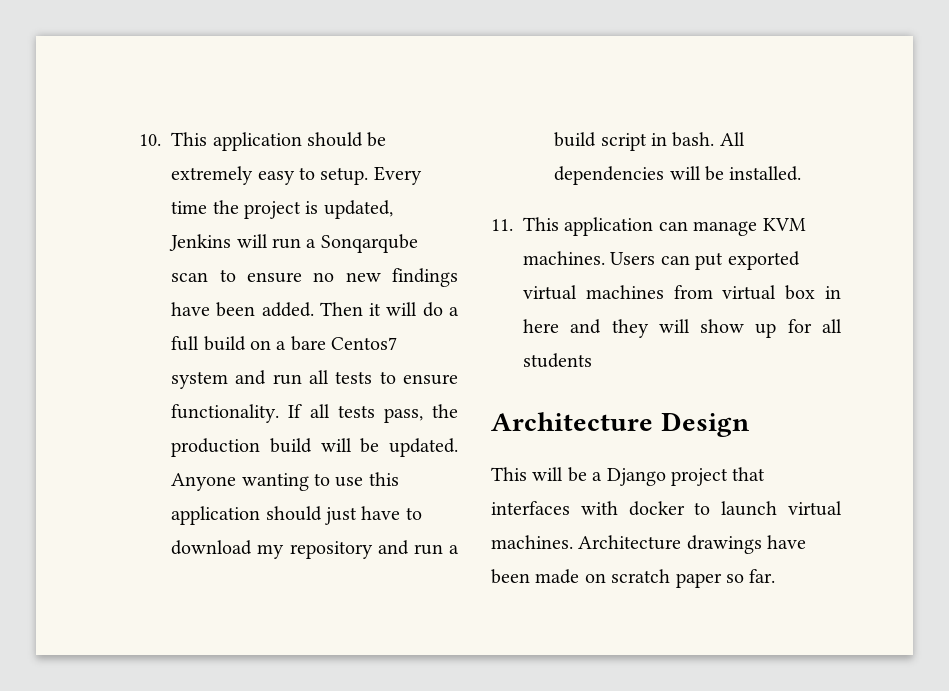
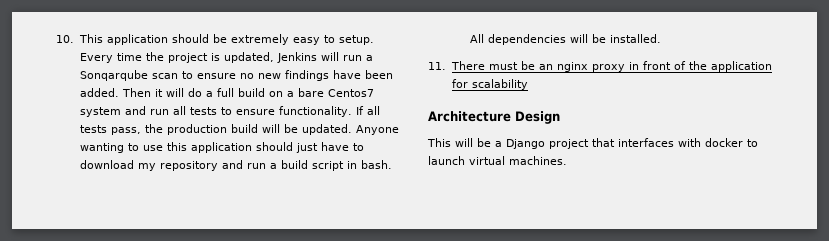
[523,217,806,236] [523,251,800,270] [523,285,841,300] [523,319,842,338] [523,353,592,368] This application can manage KVM machines. Users can put exported virtual machines from virtual box in here and they will show up for all students -> [450,61,772,72] [451,79,528,90] There must be an nginx proxy in front of the application for scalability
[578,535,807,554] [491,569,776,588] Architecture drawings have been made on scratch paper so far. -> (567, 160) none

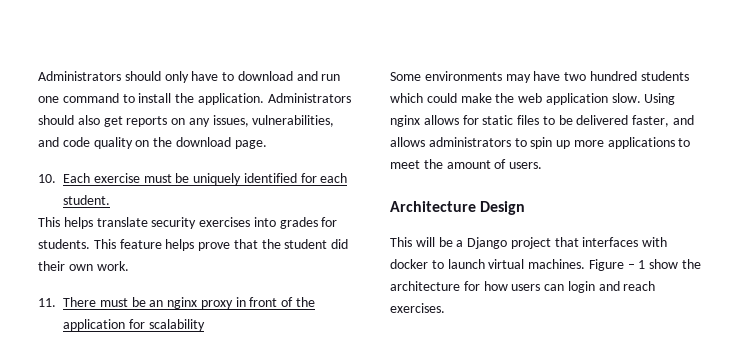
[56,34,374,45] [79,52,373,63] [79,70,393,81] [79,88,374,97] [79,106,380,117] [79,124,399,135] [79,142,364,153] [79,160,392,171] [469,34,661,45] 10. This application should be extremely easy to setup. Every time the project is updated, Jenkins will run a Sonqarqube scan to ensure no new findings have been added. Then it will do a full build on a bare Centos7 system and run all tests to ensure functionality. If all tests pass, the production build will be updated. Anyone wanting to use this application should just have to download my repository and run a build script in bash. All dependencies will be installed. -> [38,71,341,83] [38,93,351,105] [38,115,335,127] [38,137,267,149] [38,173,348,185] [63,195,110,205] [38,217,338,229] [38,239,349,251] [38,261,129,271] Administrators should only have to download and run one command to install the application. Administrators should also get reports on any issues, vulnerabilities, and code quality on the download page. // 10. Each exercise must be uniquely identified for each student. // This helps translate security exercises into grades for students. This feature helps prove that the student did their own work.
(528, 84) none -> [390,71,689,83] [390,93,676,105] [390,115,695,127] [390,137,691,149] [390,159,543,169] // Some environments may have two hundred students which could make the web application slow. Using nginx allows for static files to be delivered faster, and allows administrators to spin up more applications to meet the amount of users.
(567, 160) none -> [588,259,702,271] [390,281,656,293] [390,303,445,313] Figure – 1 show the architecture for how users can login and reach exercises.

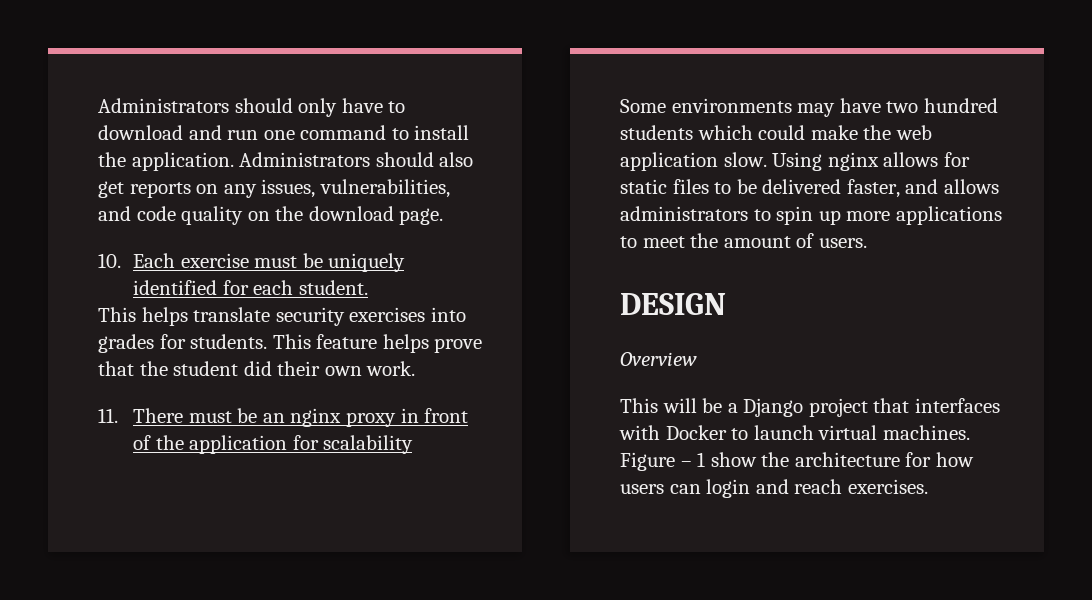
[390,201,526,215] Architecture Design -> [620,293,726,315] [620,352,697,366] DESIGN // Overview
[390,259,428,269] docker -> [665,425,727,440] Docker

